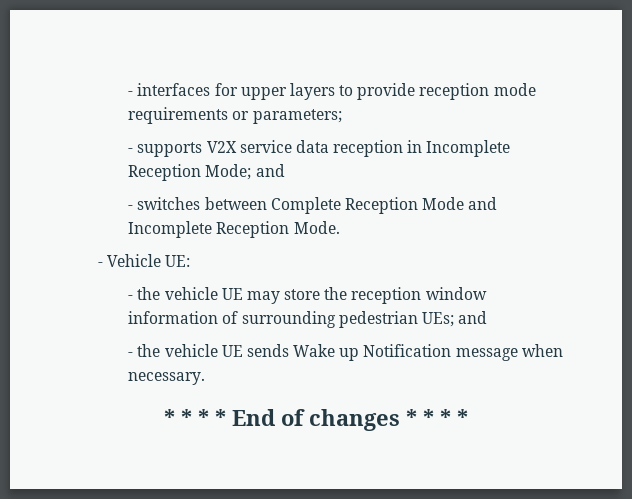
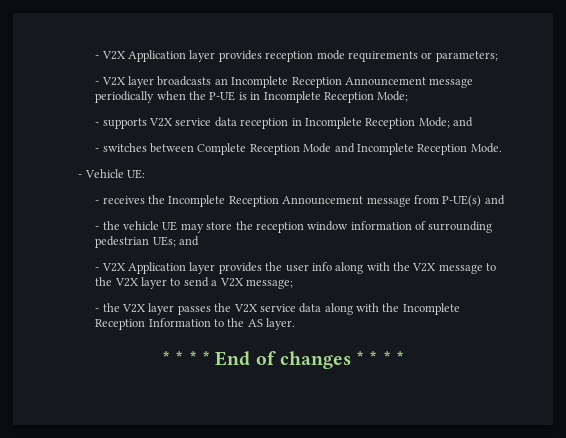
[128,83,416,100] - interfaces for upper layers to provide -> [95,50,262,62] - V2X Application layer provides
(342, 116) none -> [95,76,474,88] [95,91,409,103] // - V2X layer broadcasts an Incomplete Reception Announcement message periodically when the P-UE is in Incomplete Reception Mode;
(191, 261) none -> [95,195,505,207] // - receives the Incomplete Reception Announcement message from P-UE(s) and
[137,344,563,361] [128,372,206,385] the vehicle UE sends Wake up Notification message when necessary. -> [101,262,497,274] [95,277,293,289] [95,303,460,315] [95,318,296,330] V2X Application layer provides the user info along with the V2X message to the V2X layer to send a V2X message; // - the V2X layer passes the V2X service data along with the Incomplete Reception Information to the AS layer.

